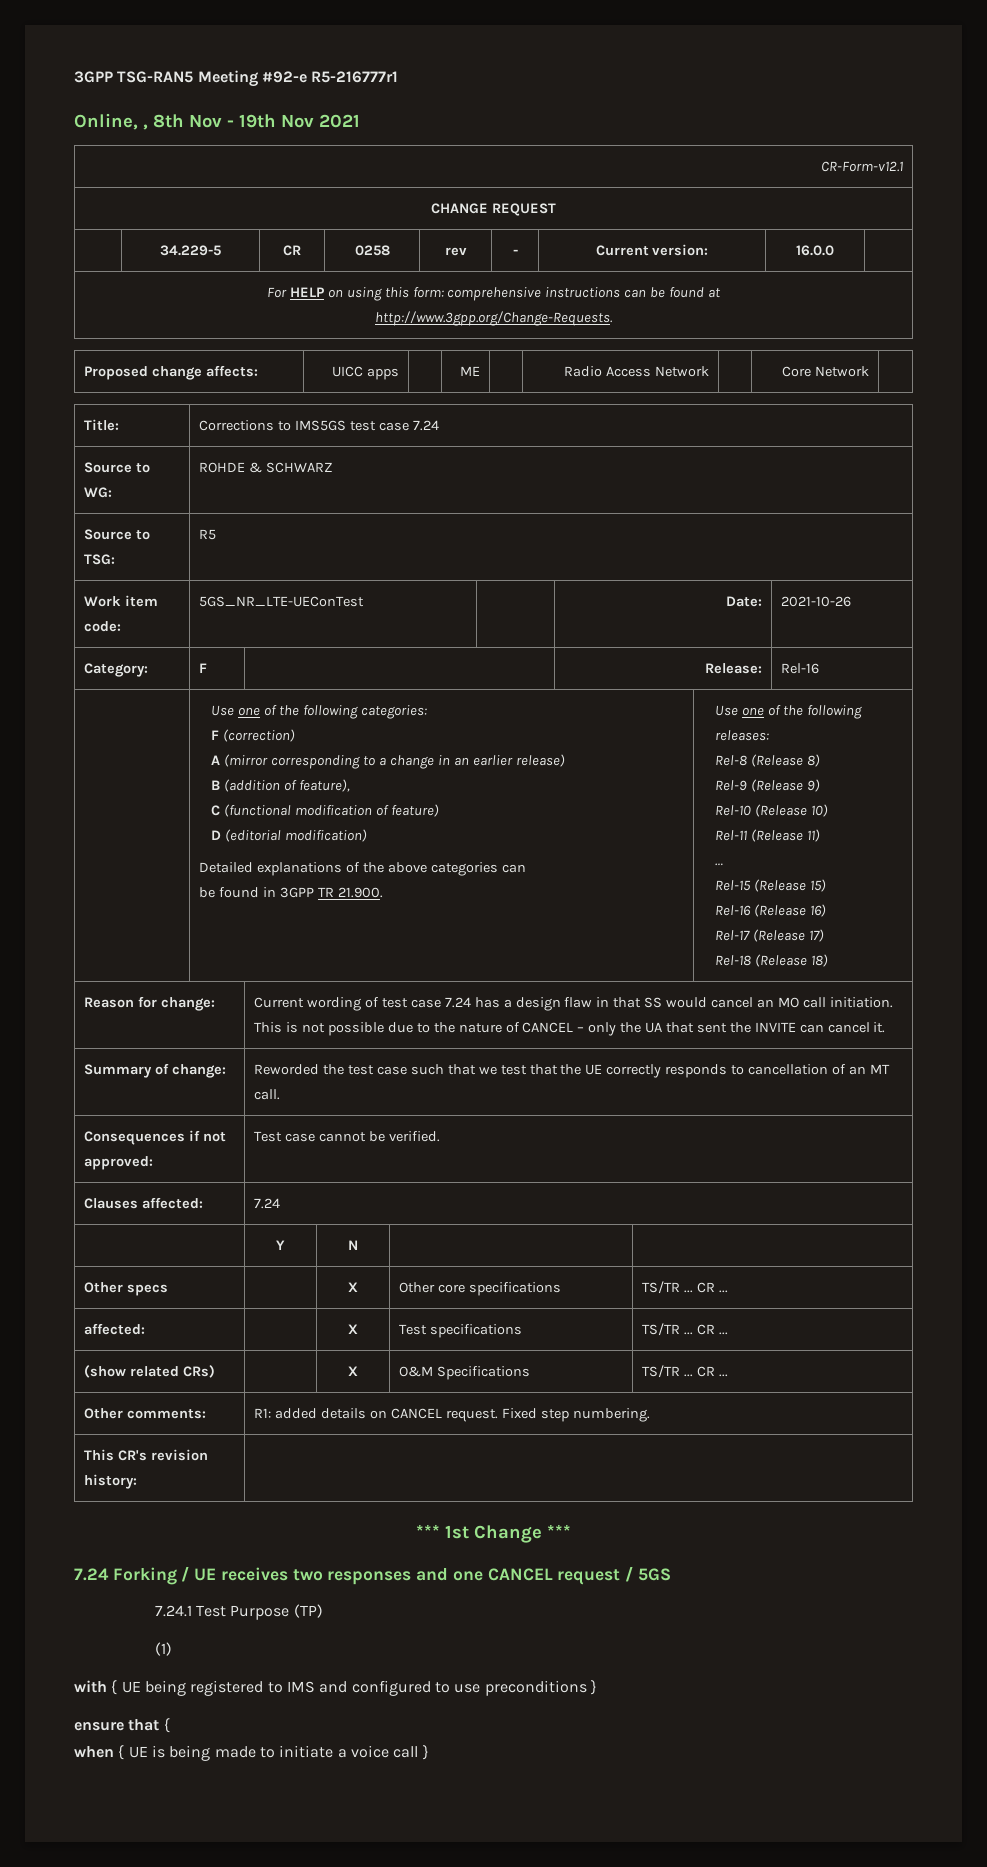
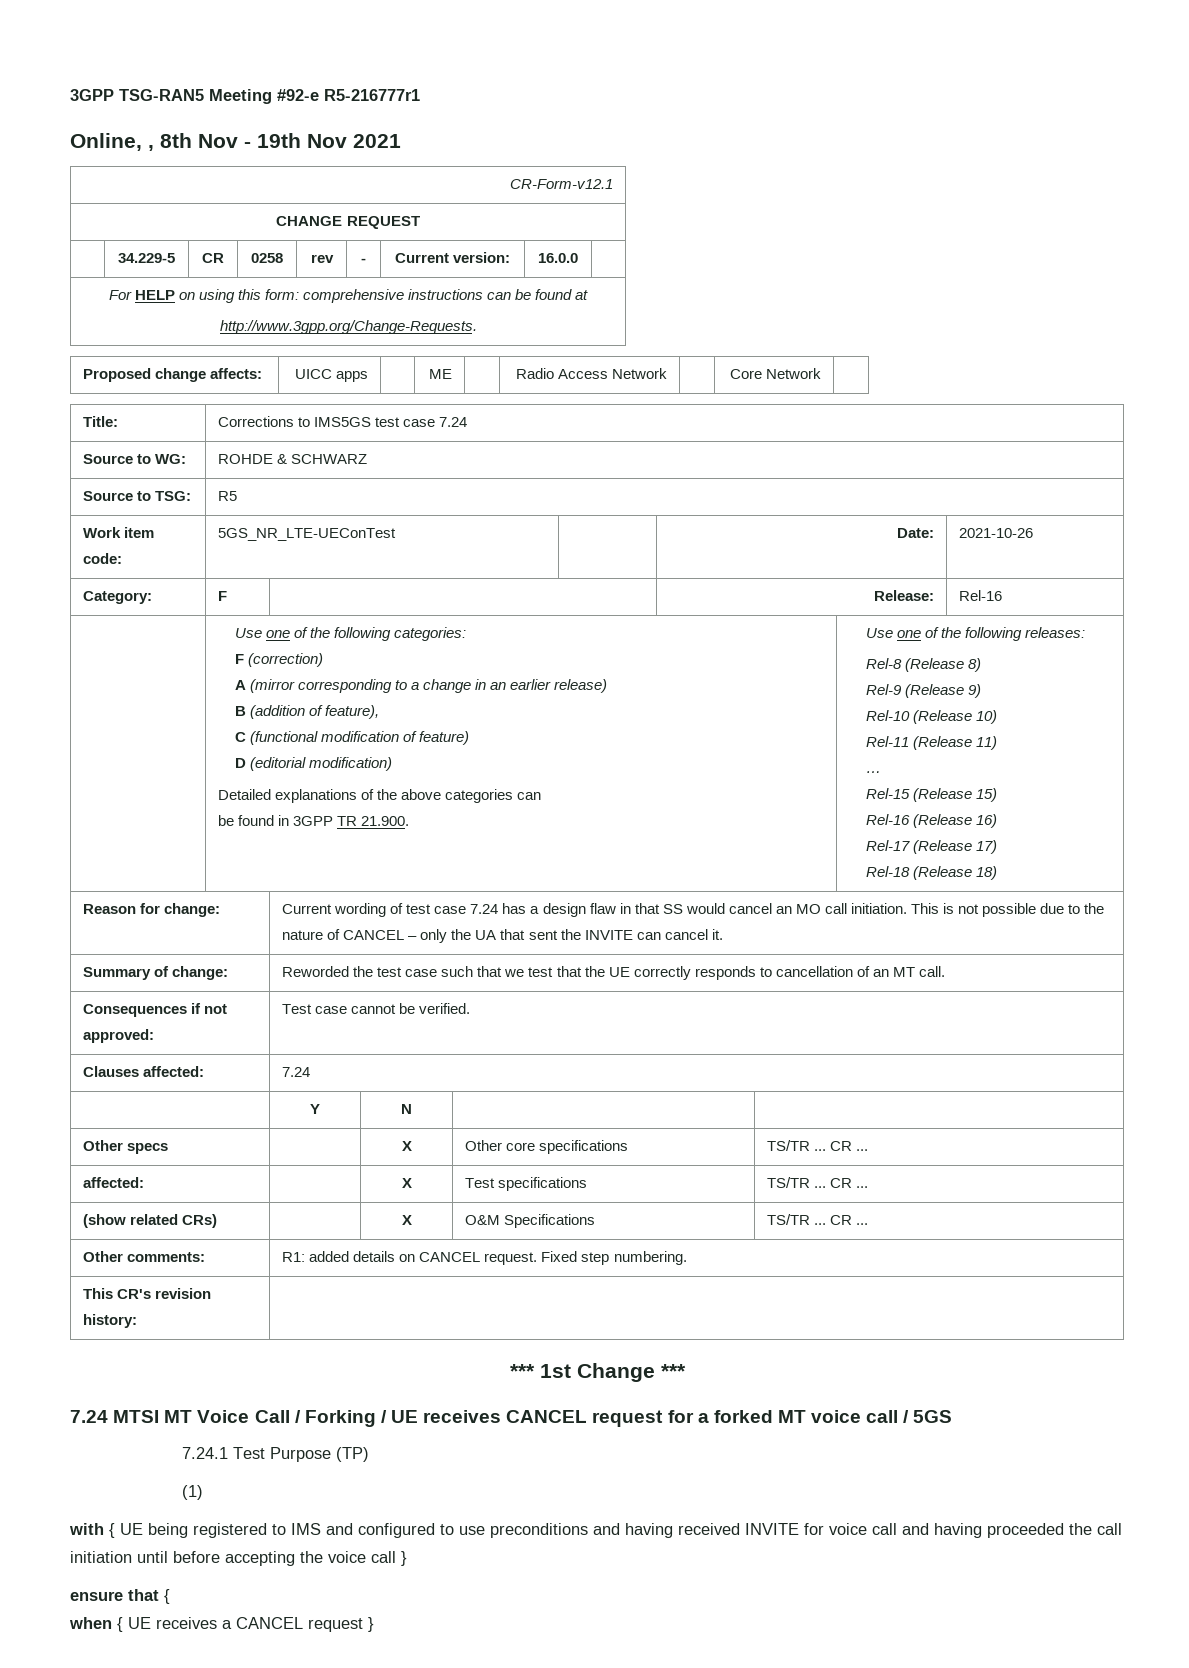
[112,1566,621,1585] Forking / UE receives two responses and one CANCEL request -> [113,1410,899,1427] MTSI MT Voice Call / Forking / UE receives CANCEL request for a forked MT voice call
(587, 1688) none -> [593,1523,1122,1538] [70,1551,396,1566] and having received INVITE for voice call and having proceeded the call initiation until before accepting the voice call
[151,1745,419,1761] is being made to initiate a voice call -> [156,1617,363,1632] receives a CANCEL request

